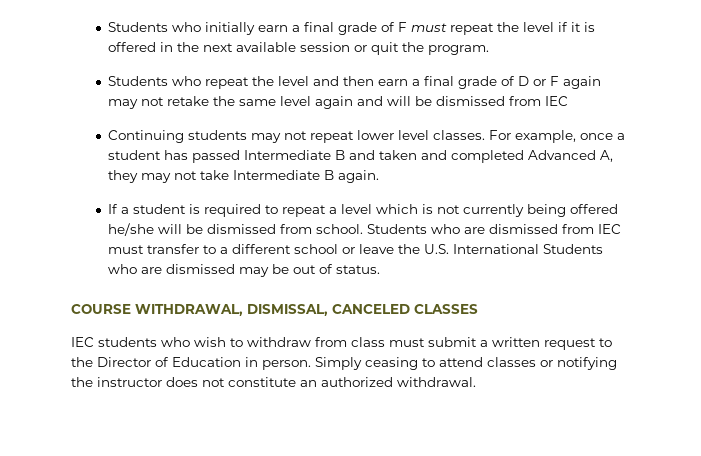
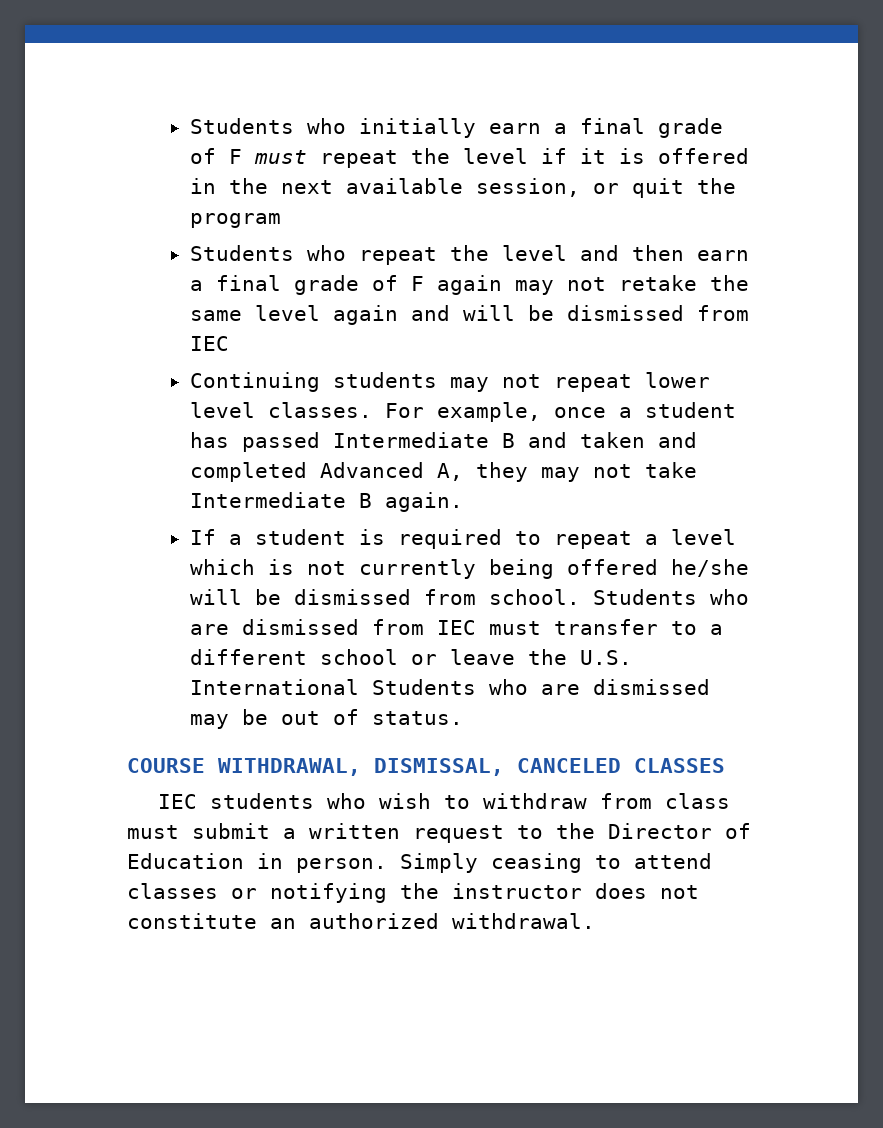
[300,42,351,52] session -> [475,178,580,197] session,
[428,45,490,55] program. -> [189,213,281,228] program
[518,76,547,86] D or -> (398, 283) none

